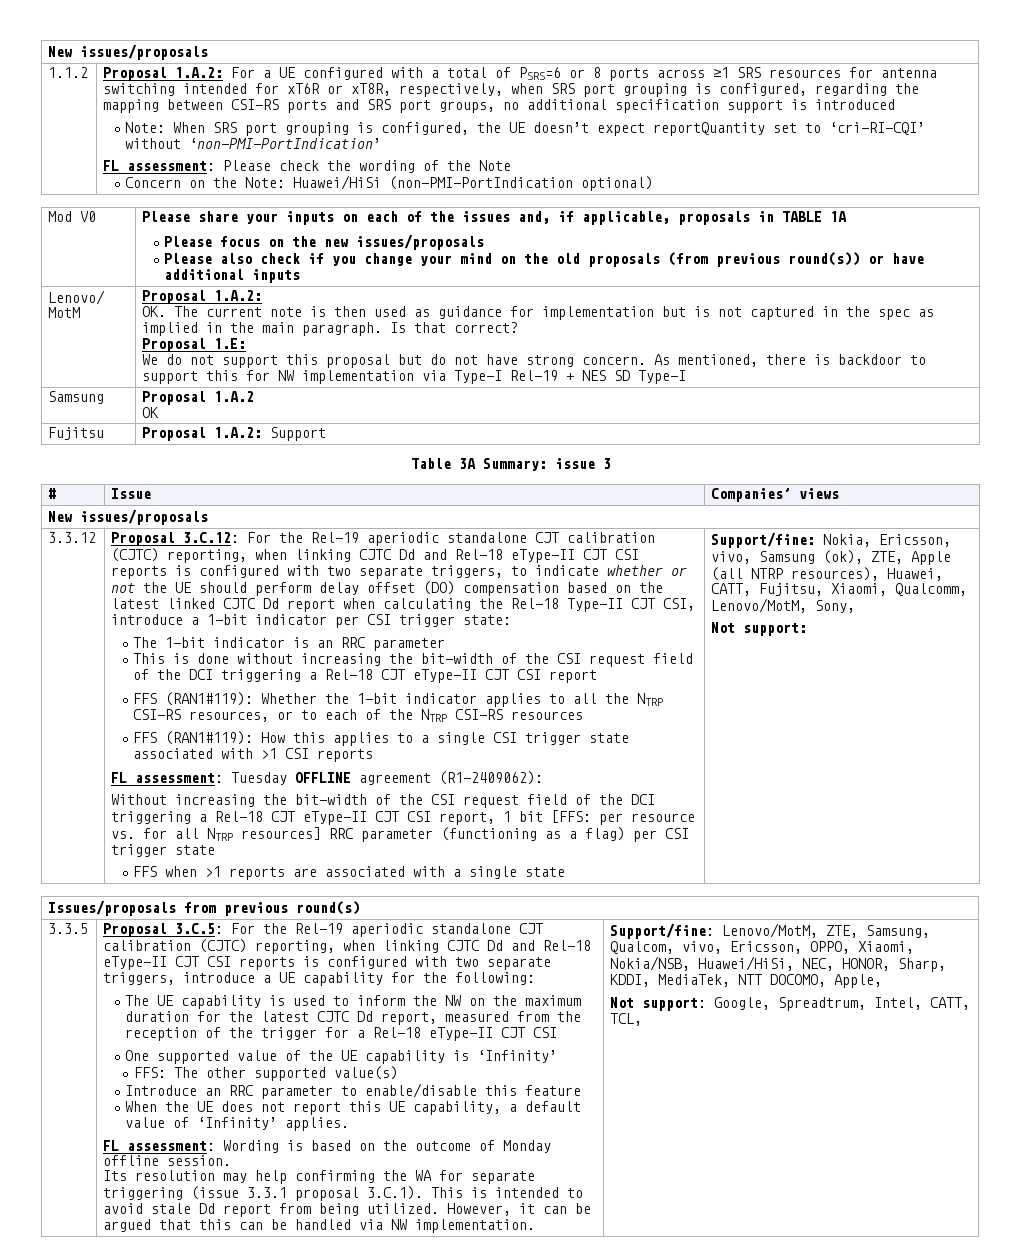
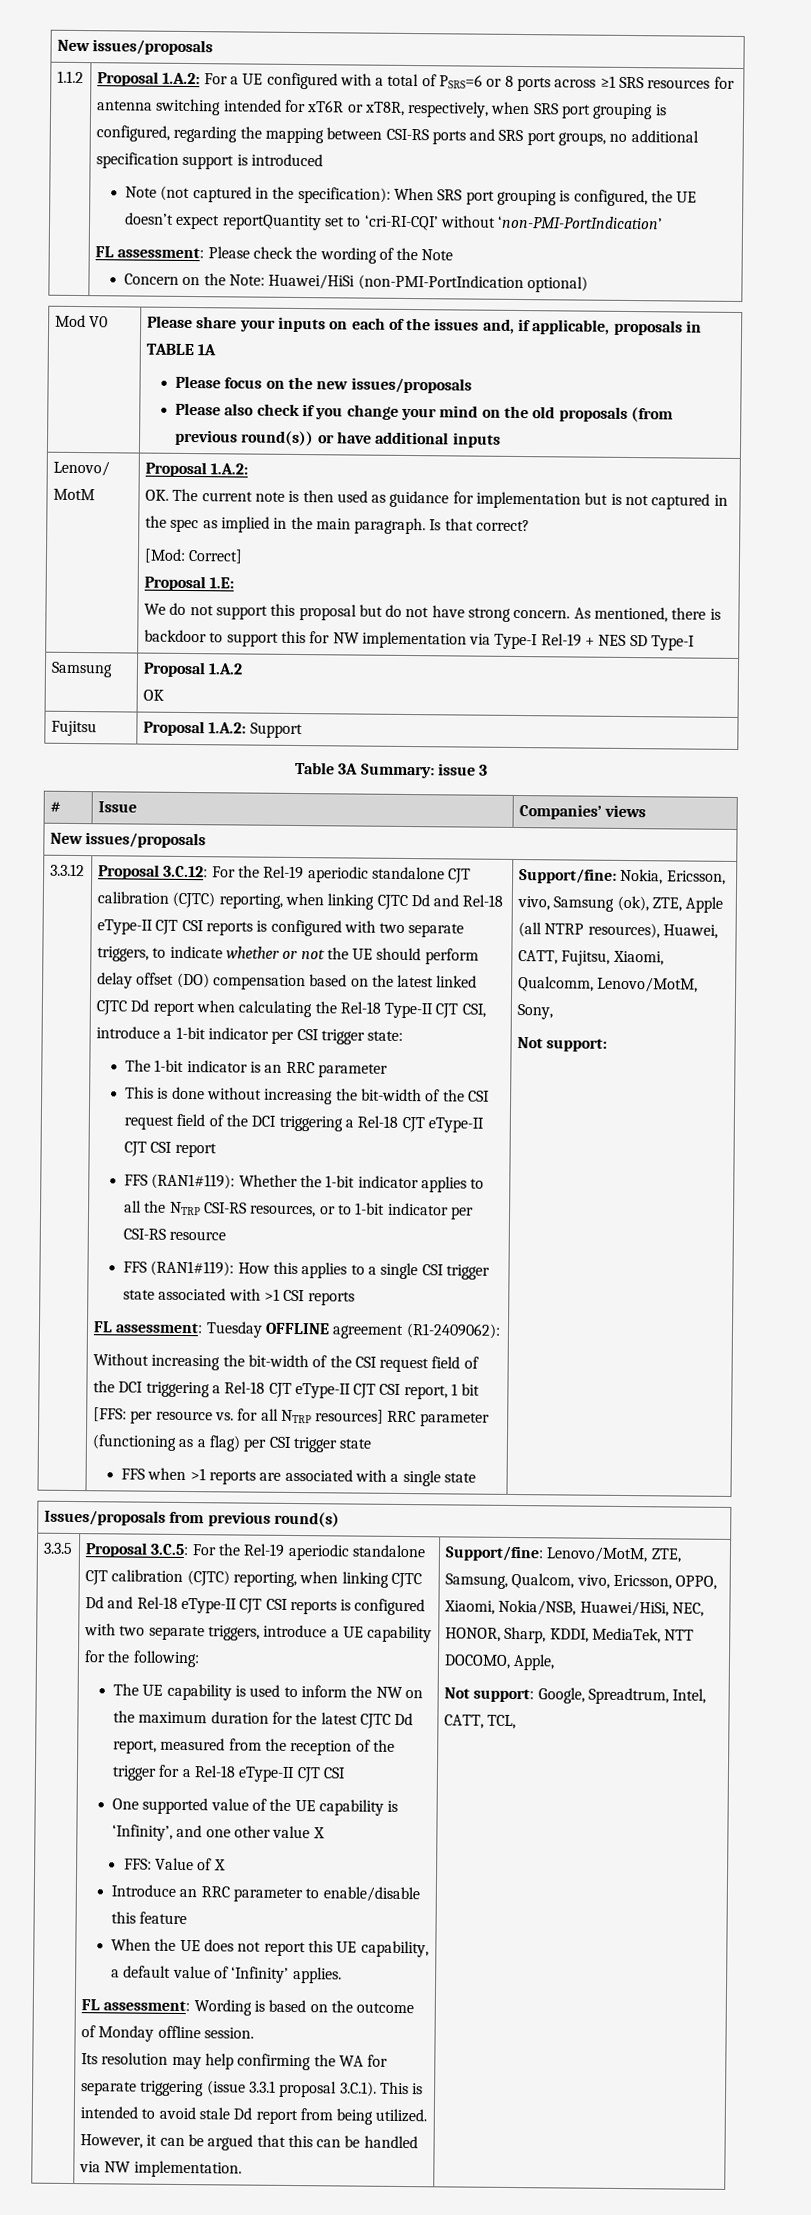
[125,122,166,133] Note: -> [125,185,391,204] Note (not captured in the specification):
(519, 327) none -> [143,548,244,564] // [Mod: Correct]
[325,709,584,722] each of the NTRP CSI-RS resources -> [355,1202,475,1220] [123,1228,227,1241] 1-bit indicator per CSI-RS resource
[477,1050,558,1063] [134,1066,399,1081] ‘Infinity’ // FFS: The other supported value(s) -> [112,1824,325,1841] [123,1857,226,1871] ‘Infinity’, and one other value X // FFS: Value of X

